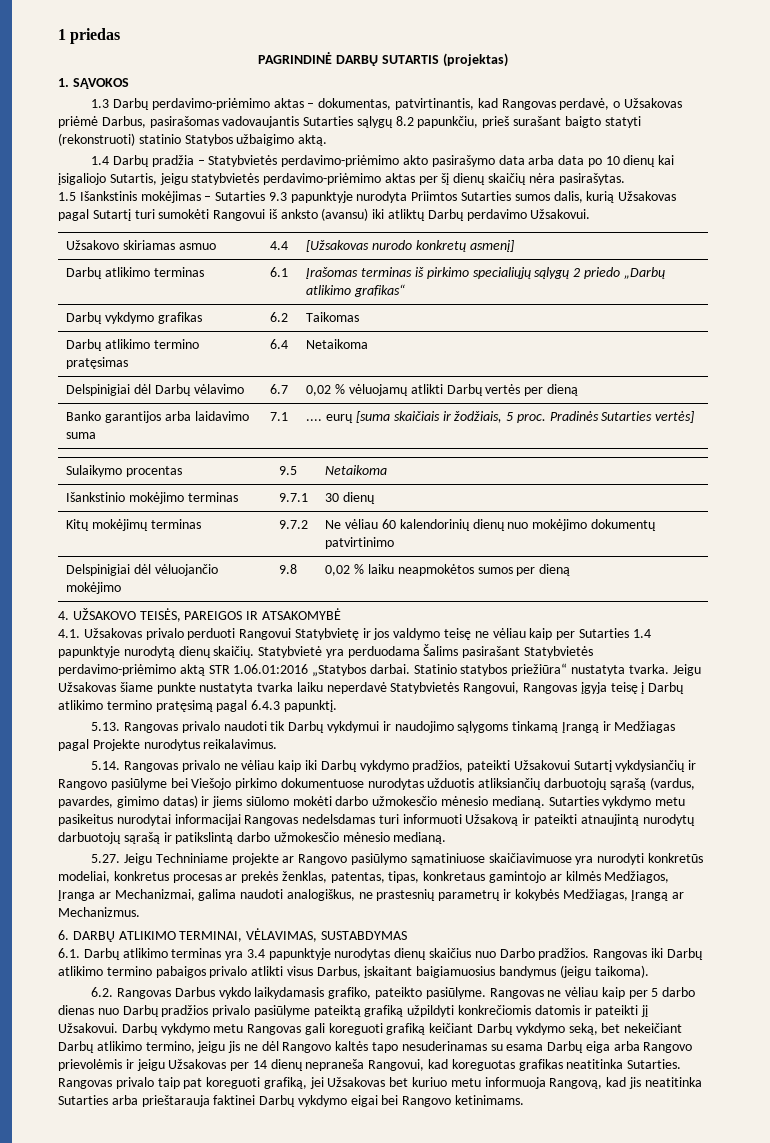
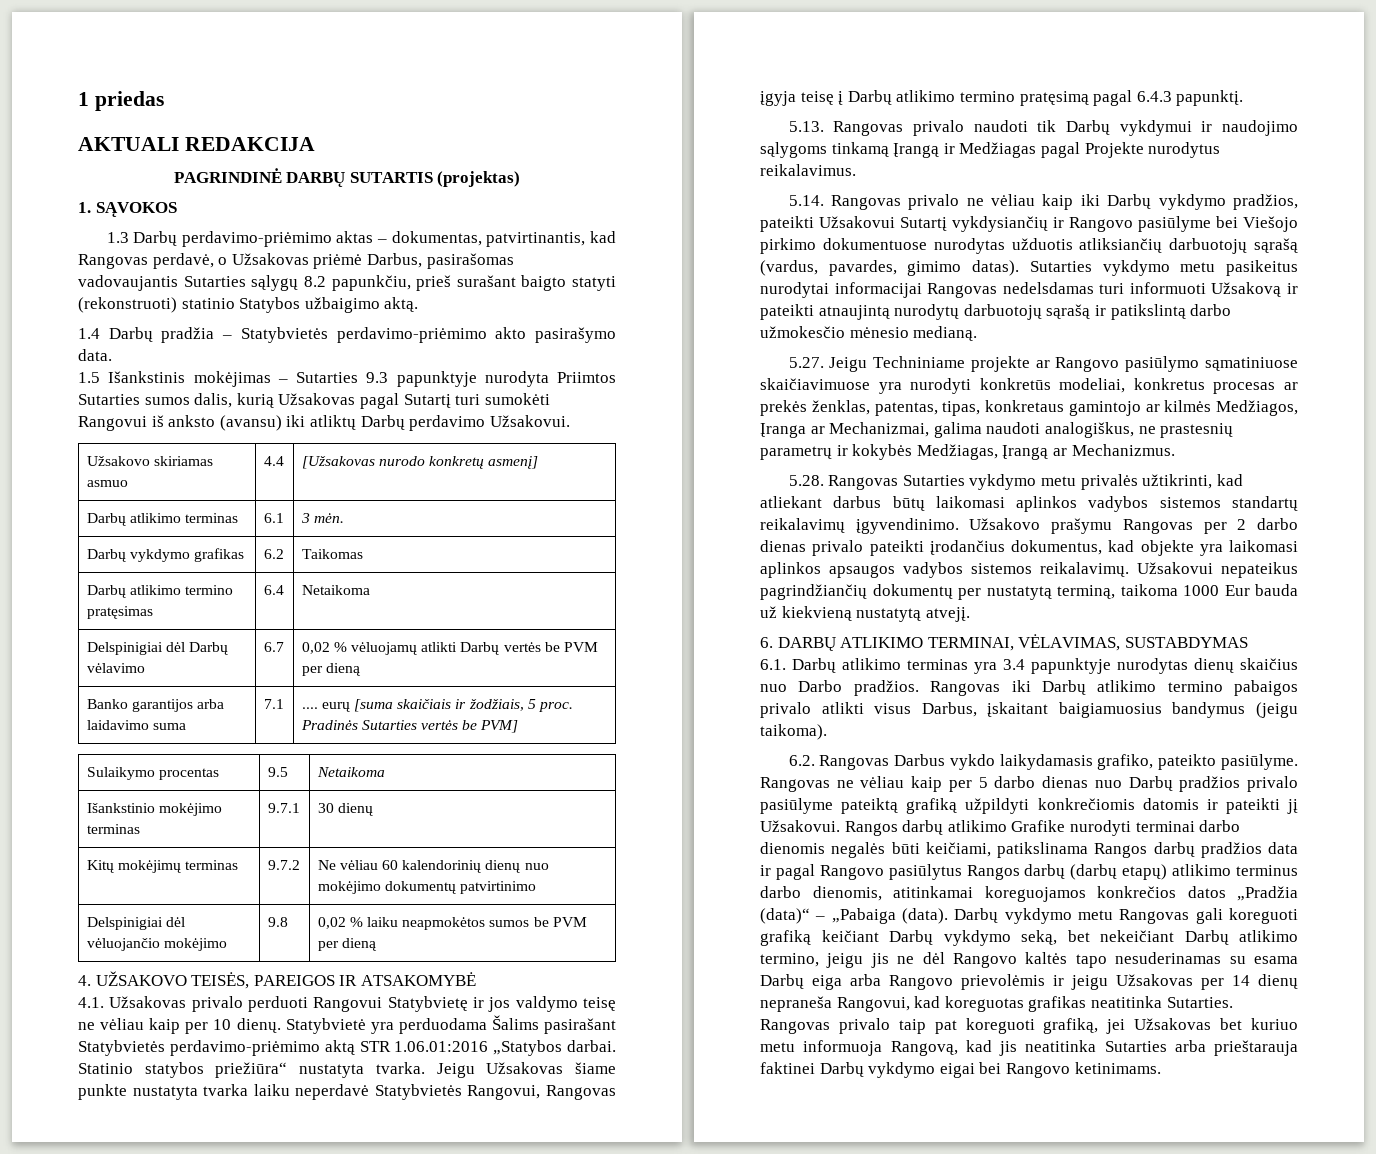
(121, 36) none -> [78,137,315,151] // AKTUALI REDAKCIJA
[498,155,675,167] [58,173,625,185] data arba data po 10 dienų kai įsigaliojo Sutartis, jeigu statybvietės perdavimo-priėmimo aktas per šį dienų skaičių nėra pasirašytas. -> [78,349,112,361] data.
[306,267,665,279] [306,284,406,297] Įrašomas terminas iš pirkimo specialiųjų sąlygų 2 priedo „Darbų atlikimo grafikas“ -> [300,513,344,523] 3 mėn.
(521, 389) none -> [544,642,598,652] be PVM
[655,411,695,423] vertės] -> [420,720,519,733] vertės be PVM]
(513, 570) none -> [533,917,587,927] be PVM
[578,628,651,638] [58,646,255,658] Sutarties 1.4 papunktyje nurodytą dienų skaičių. -> [213,1018,281,1033] 10 dienų.
[162,795,545,808] datas) ir jiems siūlomo mokėti darbo užmokesčio mėnesio medianą. -> [972,260,1020,276] datas).
(140, 912) none -> [788,474,1243,490] [760,496,1298,512] [760,518,1298,534] [760,540,1298,556] [760,562,1298,578] [760,584,1298,600] [760,606,970,622] // 5.28. Rangovas Sutarties vykdymo metu privalės užtikrinti, kad atliekant darbus būtų laikomasi aplinkos vadybos sistemos standartų reikalavimų įgyvendinimo. Užsakovo prašymu Rangovas per 2 darbo dienas privalo pateikti įrodančius dokumentus, kad objekte yra laikomasi aplinkos apsaugos vadybos sistemos reikalavimų. Užsakovui nepateikus pagrindžiančių dokumentų per nustatytą terminą, taikoma 1000 Eur bauda už kiekvieną nustatytą atvejį.
(118, 1028) none -> [844,820,1241,836] [760,842,1298,858] [760,864,1298,880] [760,886,1298,902] [760,908,948,924] Rangos darbų atlikimo Grafike nurodyti terminai darbo dienomis negalės būti keičiami, patikslinama Rangos darbų pradžios data ir pagal Rangovo pasiūlytus Rangos darbų (darbų etapų) atlikimo terminus darbo dienomis, atitinkamai koreguojamos konkrečios datos „Pradžia (data)“ – „Pabaiga (data).

